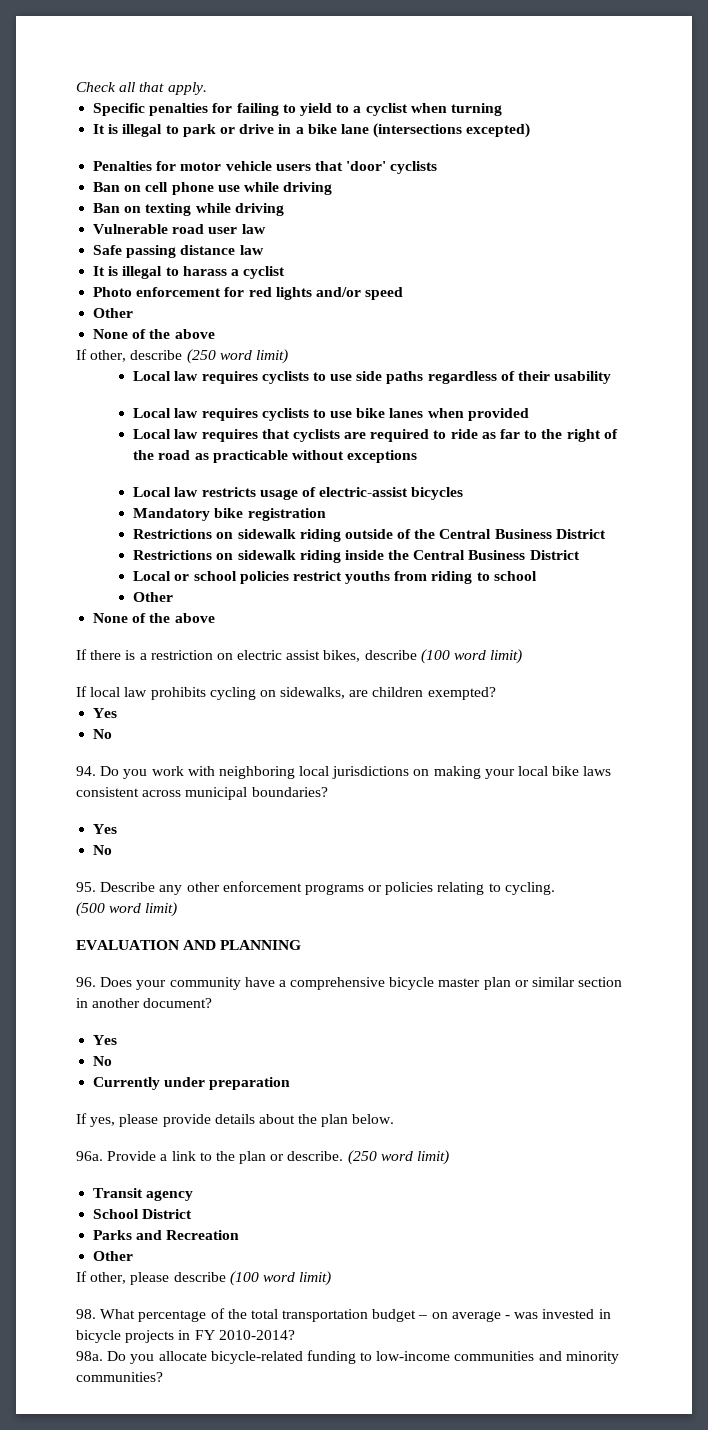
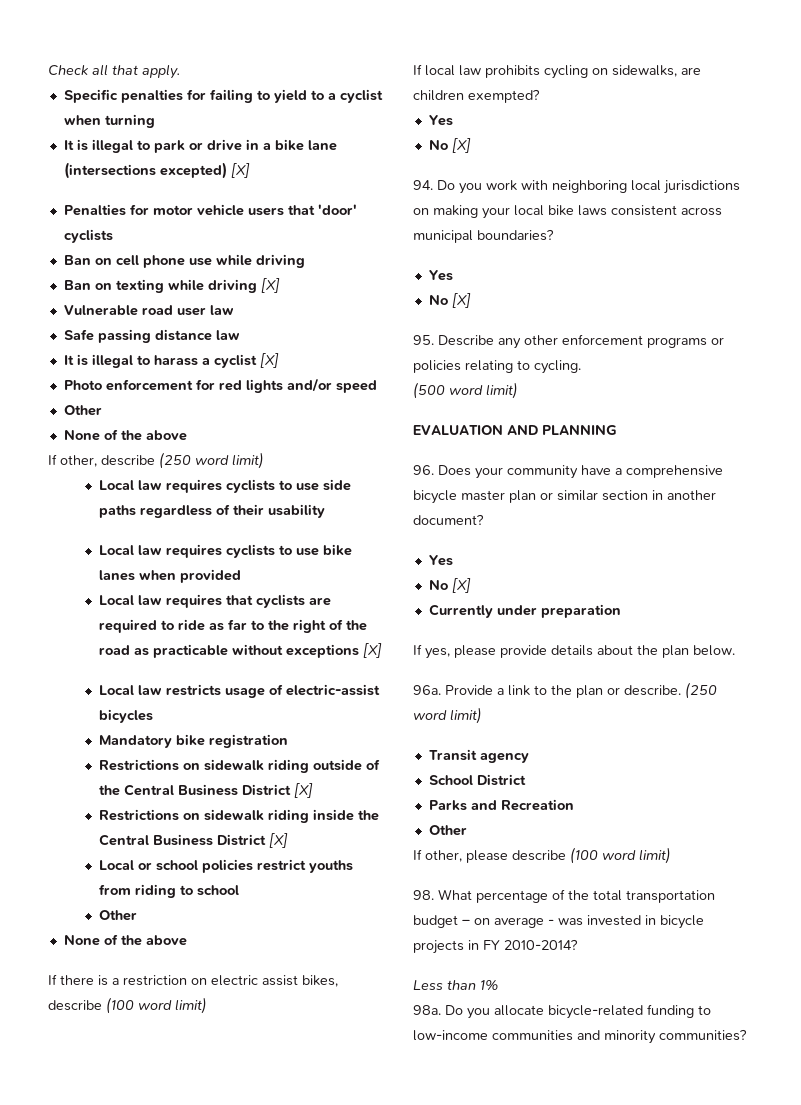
(531, 130) none -> [230,163,250,178] [X]
(284, 209) none -> [260,278,280,293] [X]
(286, 272) none -> [259,353,279,368] [X]
(418, 456) none -> [362,643,382,658] [X]
(606, 534) none -> [293,783,313,798] [X]
(580, 555) none -> [268,833,288,848] [X]
(113, 734) none -> [451,138,471,153] [X]
(113, 850) none -> [451,293,471,308] [X]
(113, 1061) none -> [451,578,471,593] [X]
(295, 1335) none -> [413,979,498,991] // Less than 1%

